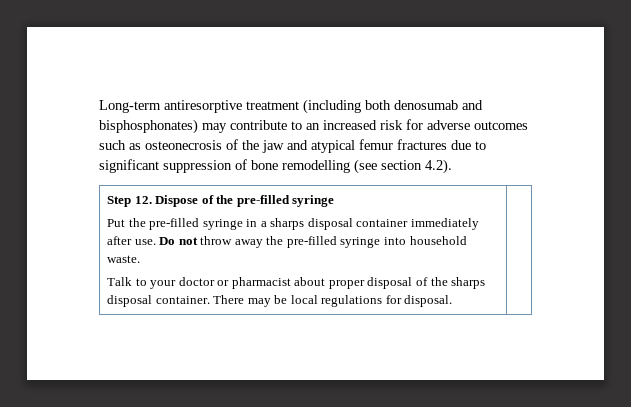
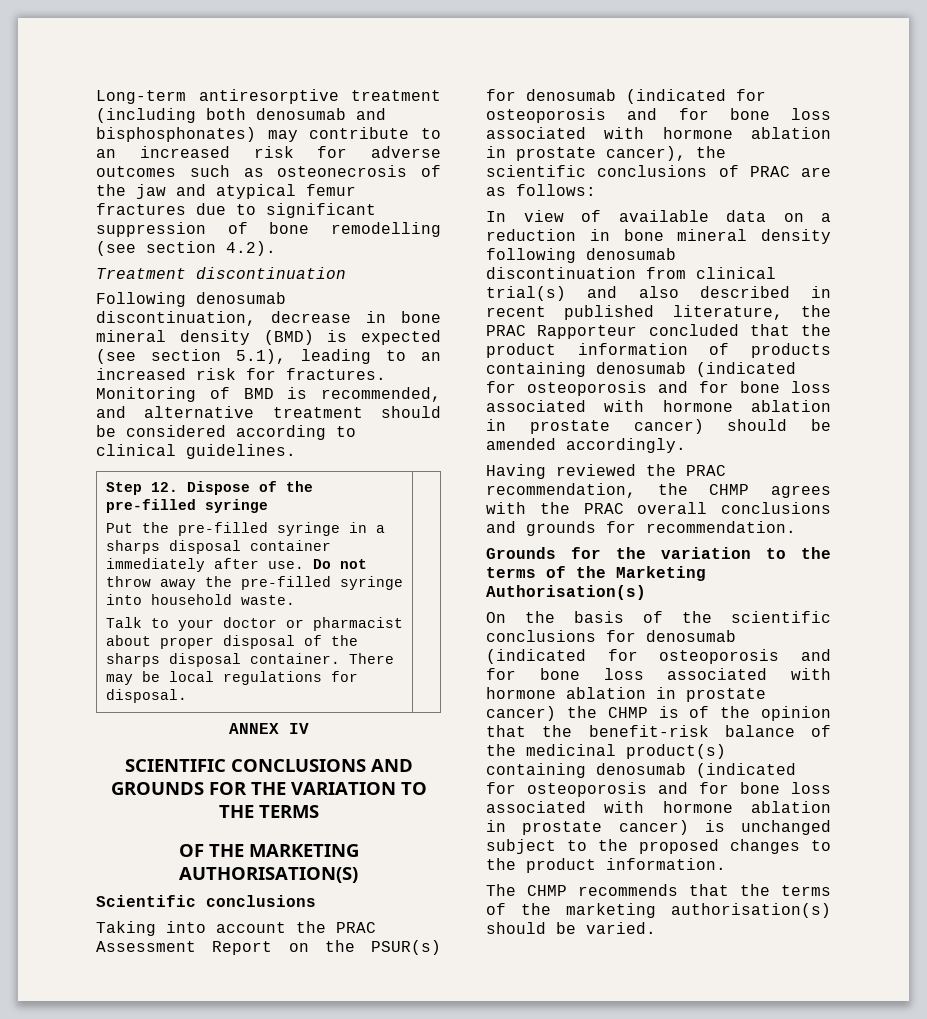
(452, 166) none -> [96,267,346,279] [96,292,286,307] [96,311,441,326] [96,330,441,345] [96,349,441,364] [96,368,386,380] [96,387,441,402] [96,406,441,418] [96,425,356,440] [96,444,296,459] // Treatment discontinuation // Following denosumab discontinuation, decrease in bone mineral density (BMD) is expected (see section 5.1), leading to an increased risk for fractures. Monitoring of BMD is recommended, and alternative treatment should be considered according to clinical guidelines.
(453, 301) none -> [228,723,309,734] [124,759,413,772] [110,782,427,795] [218,805,319,818] [178,844,359,857] [179,867,358,883] [96,895,316,907] [96,921,376,936] [96,940,441,955] [486,89,766,104] [486,108,831,123] [486,127,831,139] [486,146,726,161] [486,165,831,177] [486,184,596,196] [486,210,831,222] [486,229,831,244] [486,248,676,263] [486,267,776,279] [486,286,831,301] [486,305,831,320] [486,324,831,339] [486,343,831,358] [486,362,796,377] [486,381,831,396] [486,400,831,412] [486,419,831,434] [486,438,686,453] [486,464,726,479] [486,483,831,498] [486,502,831,514] [486,521,796,536] [486,547,831,559] [486,566,706,581] [486,585,646,600] [486,611,831,623] [486,630,736,642] [486,649,831,664] [486,668,831,680] [486,687,766,702] [486,706,831,721] [486,725,831,737] [486,744,726,759] [486,763,796,778] [486,782,831,797] [486,801,831,813] [486,820,831,835] [486,839,831,854] [486,858,726,873] [486,884,831,896] [486,903,831,918] [486,922,656,934] // ANNEX IV // SCIENTIFIC CONCLUSIONS AND GROUNDS FOR THE VARIATION TO THE TERMS // OF THE MARKETING AUTHORISATION(S) // Scientific conclusions // Taking into account the PRAC Assessment Report on the PSUR(s) for denosumab (indicated for osteoporosis and for bone loss associated with hormone ablation in prostate cancer), the scientific conclusions of PRAC are as follows: // In view of available data on a reduction in bone mineral density following denosumab discontinuation from clinical trial(s) and also described in recent published literature, the PRAC Rapporteur concluded that the product information of products containing denosumab (indicated for osteoporosis and for bone loss associated with hormone ablation in prostate cancer) should be amended accordingly. // Having reviewed the PRAC recommendation, the CHMP agrees with the PRAC overall conclusions and grounds for recommendation. // Grounds for the variation to the terms of the Marketing Authorisation(s) // On the basis of the scientific conclusions for denosumab (indicated for osteoporosis and for bone loss associated with hormone ablation in prostate cancer) the CHMP is of the opinion that the benefit-risk balance of the medicinal product(s) containing denosumab (indicated for osteoporosis and for bone loss associated with hormone ablation in prostate cancer) is unchanged subject to the proposed changes to the product information. // The CHMP recommends that the terms of the marketing authorisation(s) should be varied.

